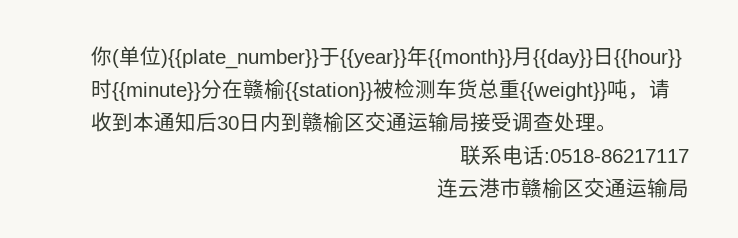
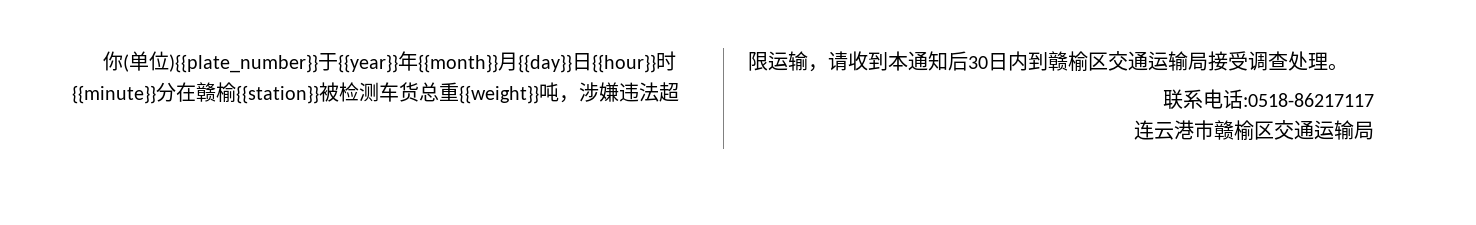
(649, 96) none -> [579,82,679,102] [748,51,828,72] 涉嫌违法超限运输，

